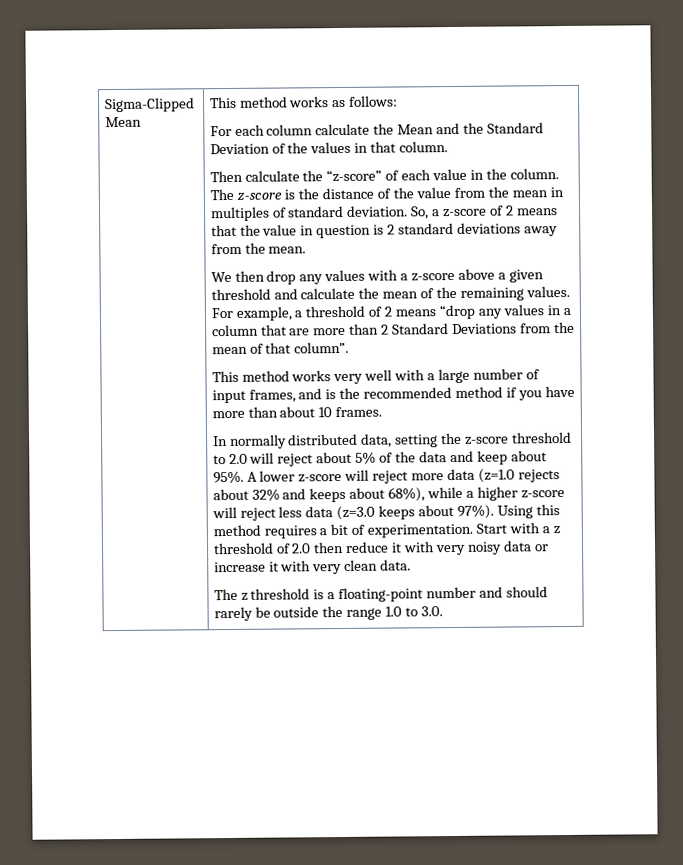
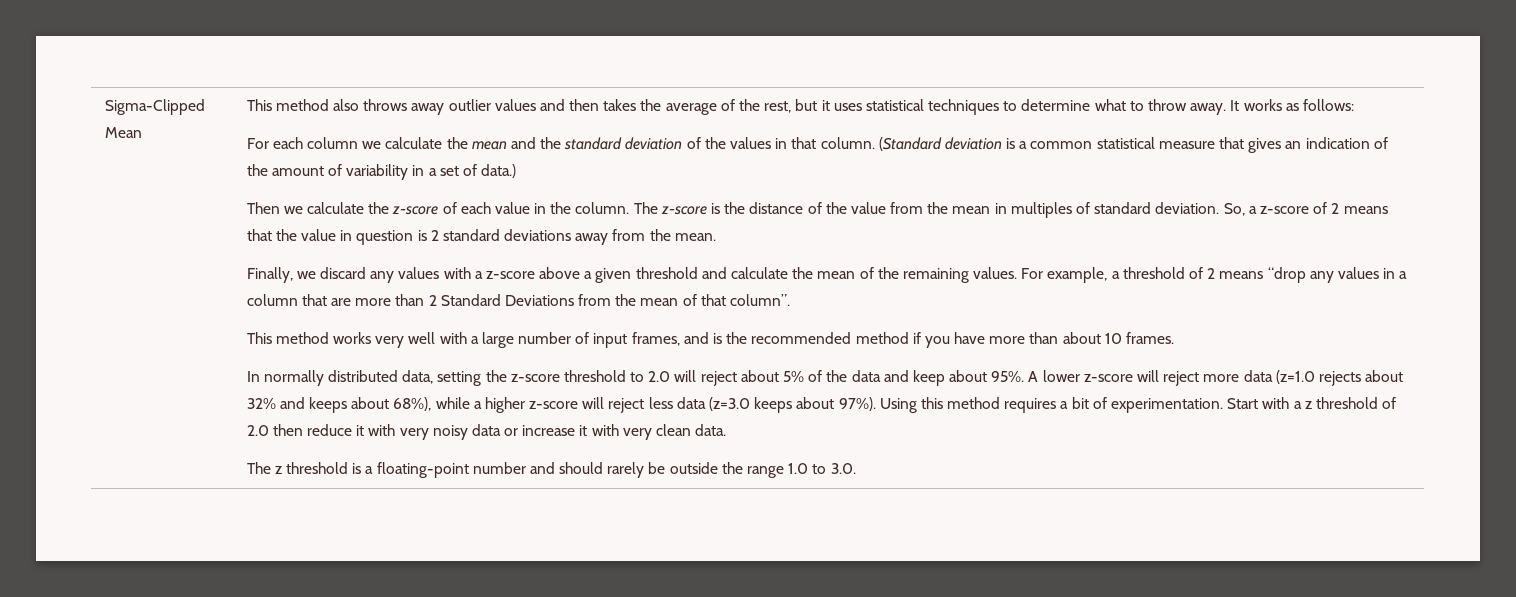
(288, 102) none -> [332,99,1240,115] also throws away outlier values and then takes the average of the rest, but it uses statistical techniques to determine what to throw away. It
[315,123,435,136] calculate the Mean -> [362,137,507,150] we calculate the mean
[486,122,544,134] [209,143,270,155] Standard Deviation -> [564,137,683,150] standard deviation
(449, 147) none -> [878,137,1388,153] [246,164,517,180] (Standard deviation is a common statistical measure that gives an indication of the amount of variability in a set of data.)
[244,169,383,183] calculate the “z-score” -> [283,202,439,215] we calculate the z-score
[210,270,297,285] We then drop -> [246,267,366,283] Finally, we discard

